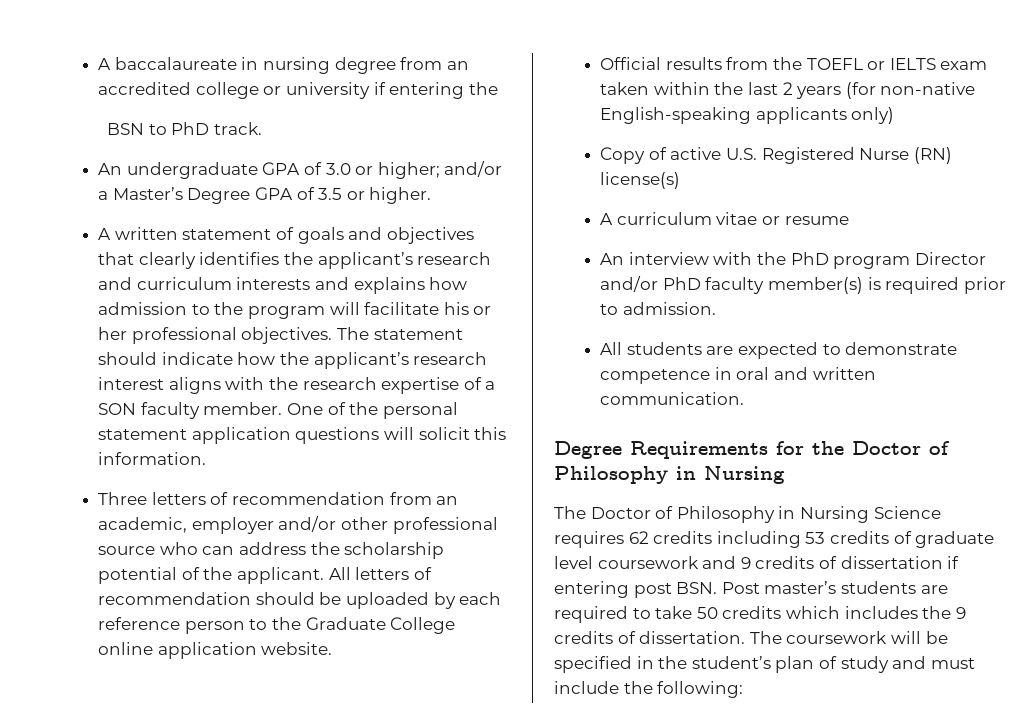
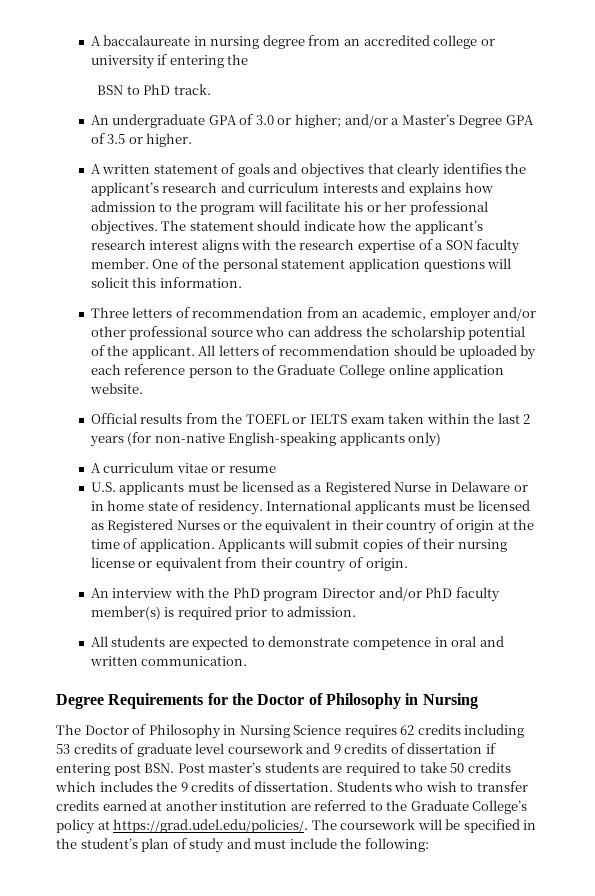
[600,147,952,164] [600,172,681,189] // Copy of active U.S. Registered Nurse (RN) license(s) -> (442, 439) none
(849, 220) none -> [90,481,528,495] [90,500,530,515] [90,519,535,534] [90,538,507,552] [90,557,408,572] // U.S. applicants must be licensed as a Registered Nurse in Delaware or in home state of residency. International applicants must be licensed as Registered Nurses or the equivalent in their country of origin at the time of application. Applicants will submit copies of their nursing license or equivalent from their country of origin.
(746, 637) none -> [336,781,528,792] [56,800,528,814] [56,819,309,834] Students who wish to transfer credits earned at another institution are referred to the Graduate College’s policy at https://grad.udel.edu/policies/.

